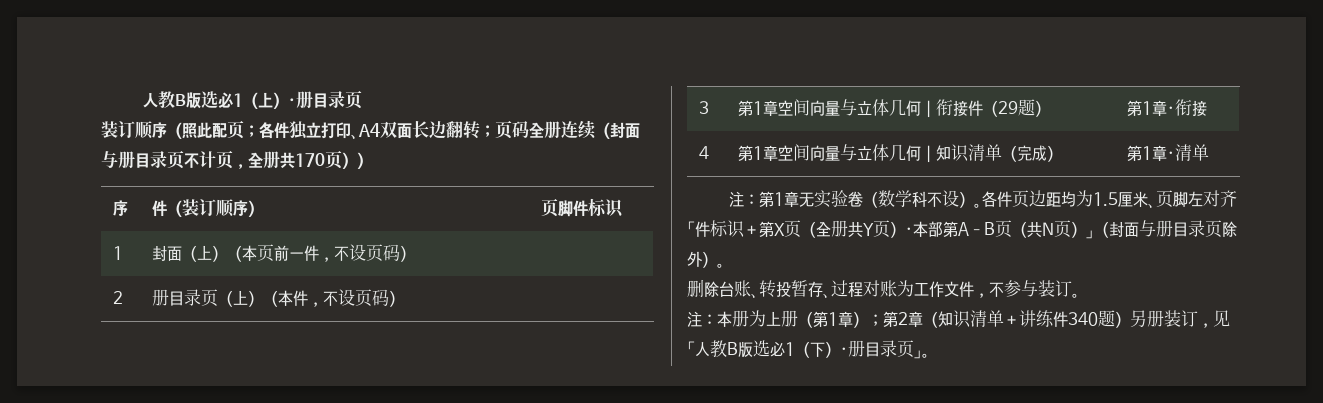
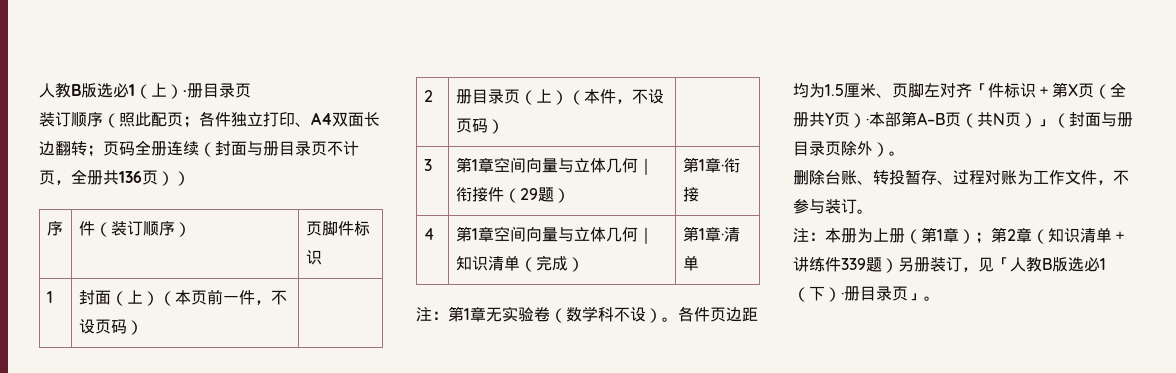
[295,153,325,167] 170 -> [119,171,142,183] 136
[1068,312,1098,326] 340 -> [841,258,866,270] 339

